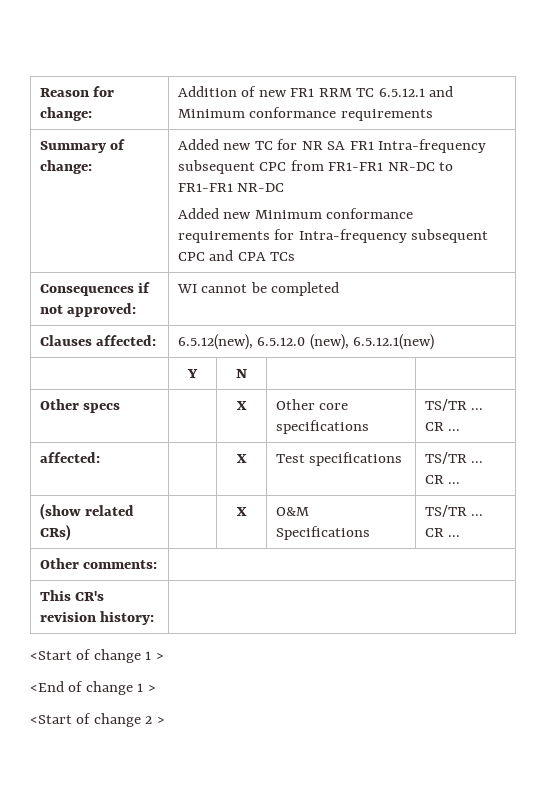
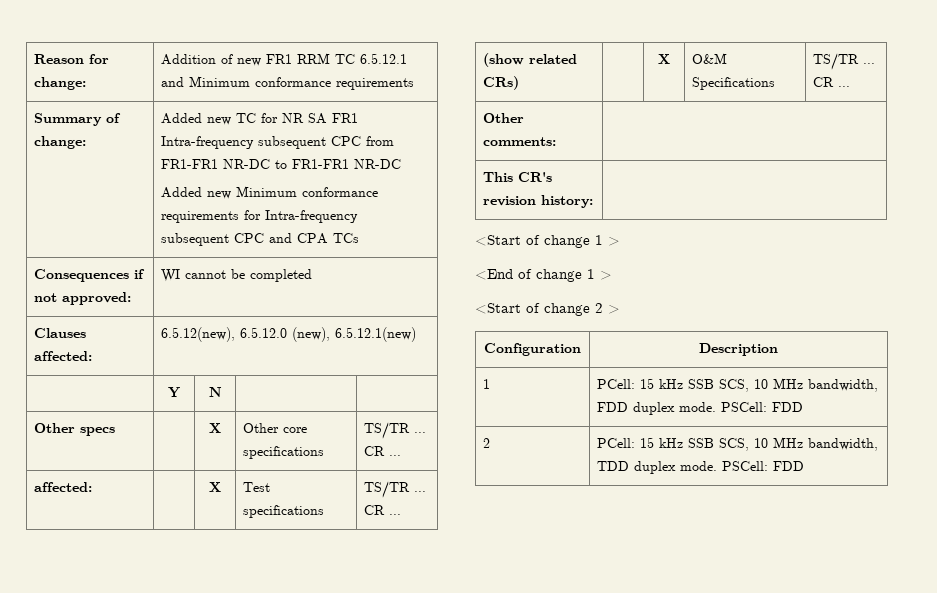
(165, 720) none -> [484,343,581,356] [699,343,778,356] [483,379,491,389] [597,378,879,392] [597,402,804,415] [483,438,491,448] [597,437,879,451] [597,461,805,474] // Configuration | Description // 1 | PCell: 15 kHz SSB SCS, 10 MHz bandwidth, FDD duplex mode. PSCell: FDD // 2 | PCell: 15 kHz SSB SCS, 10 MHz bandwidth, TDD duplex mode. PSCell: FDD

